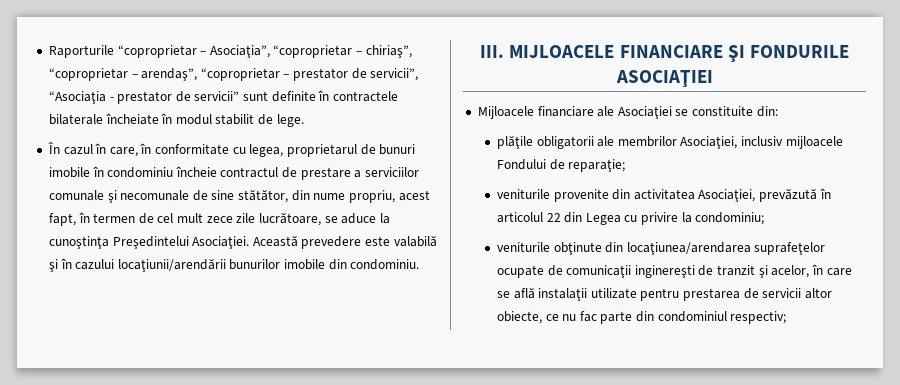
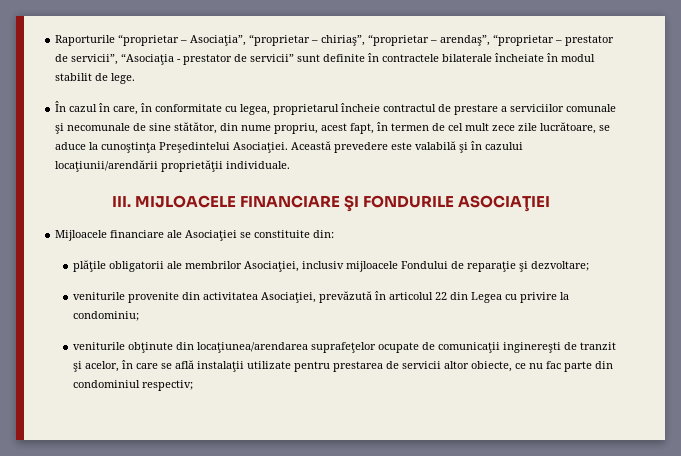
[117,45,197,58] “coproprietar -> [118,34,180,46] “proprietar
[273,45,353,58] “coproprietar -> [249,34,311,46] “proprietar
[48,68,128,81] “coproprietar -> [368,34,430,46] “proprietar
[200,68,280,81] “coproprietar -> [493,34,555,46] “proprietar
[360,144,416,155] [48,166,174,178] de bunuri imobile în condominiu -> (340, 109) none
[229,259,420,270] bunurilor imobile din condominiu. -> [161,160,291,172] proprietăţii individuale.
[568,159,626,172] reparaţie; -> [466,261,589,272] reparaţie şi dezvoltare;

